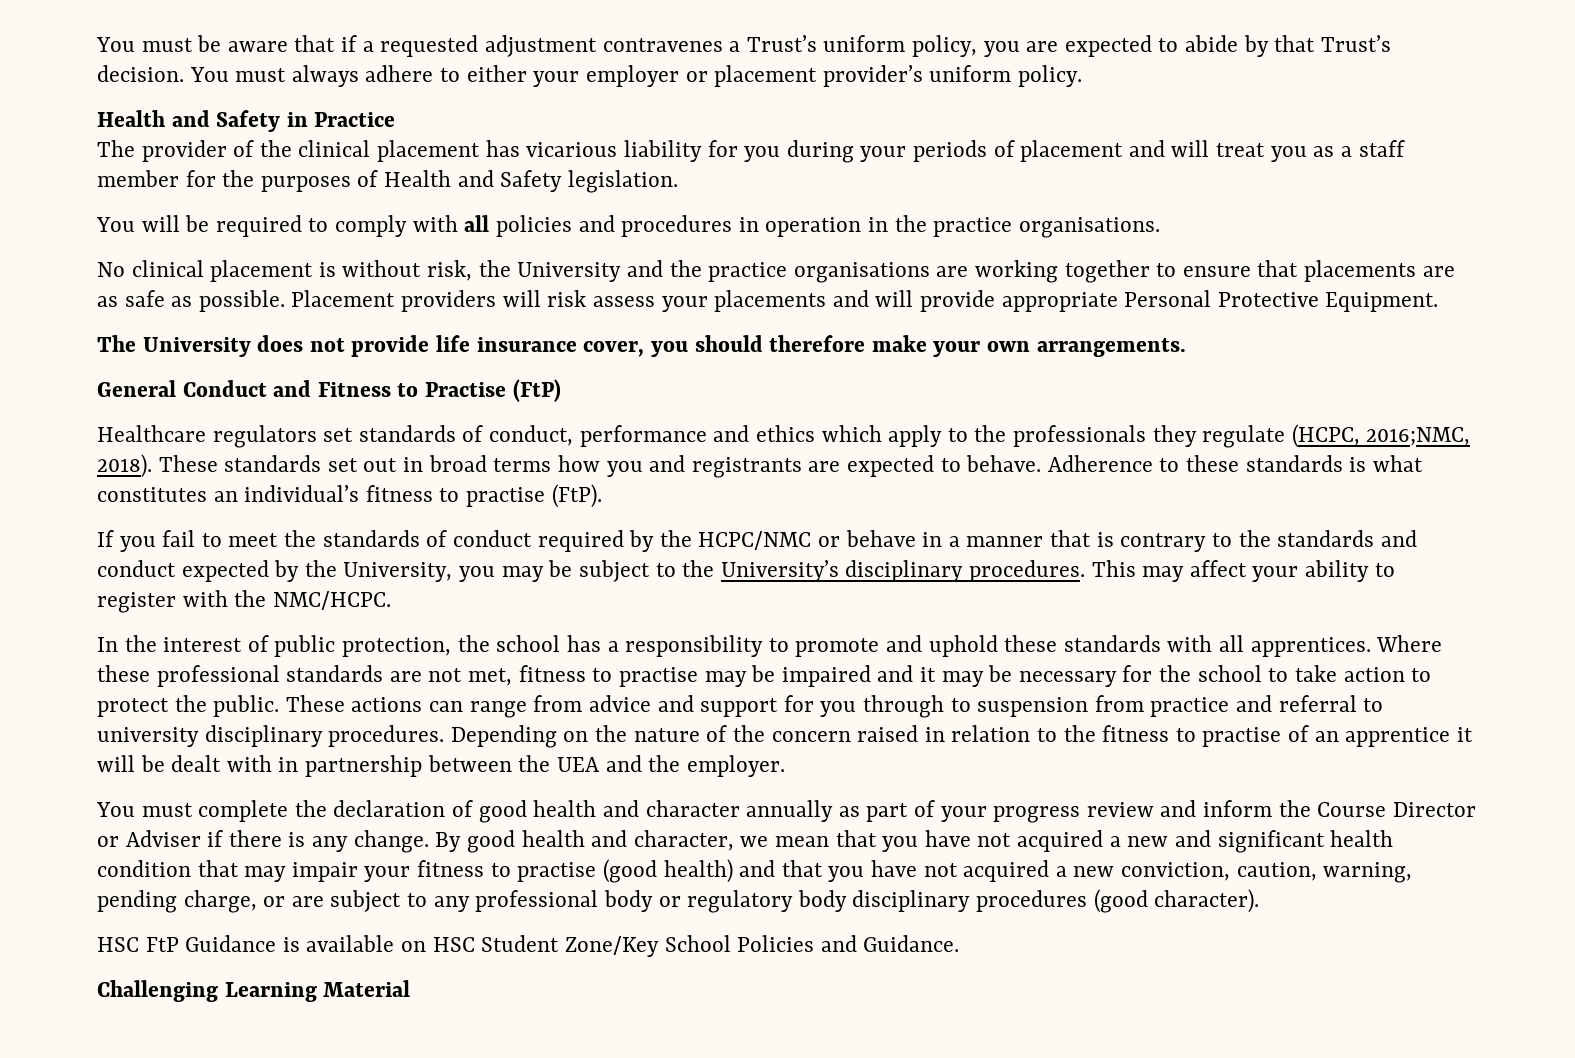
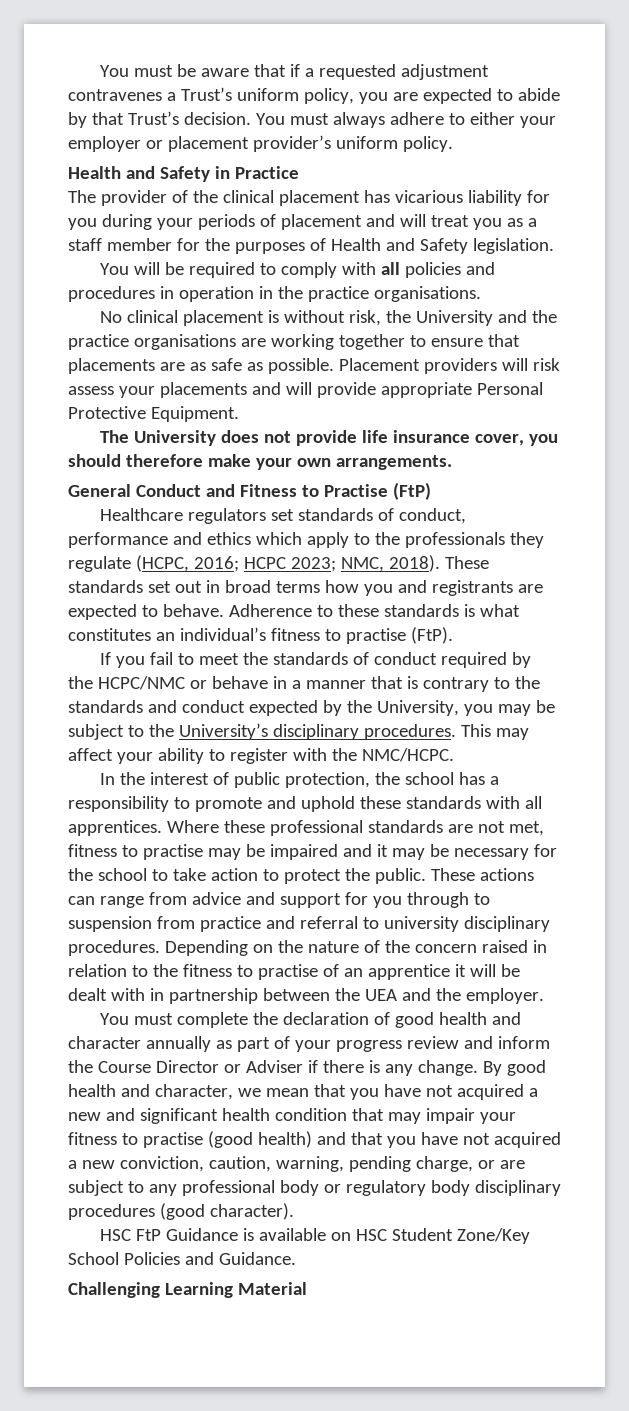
[1366,427,1471,446] 2016;NMC, -> [193,556,384,572] 2016; HCPC 2023; NMC,

